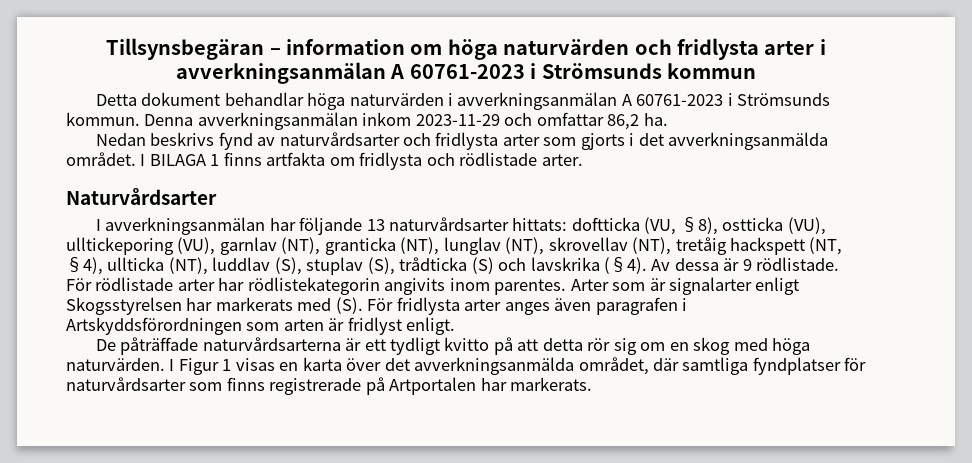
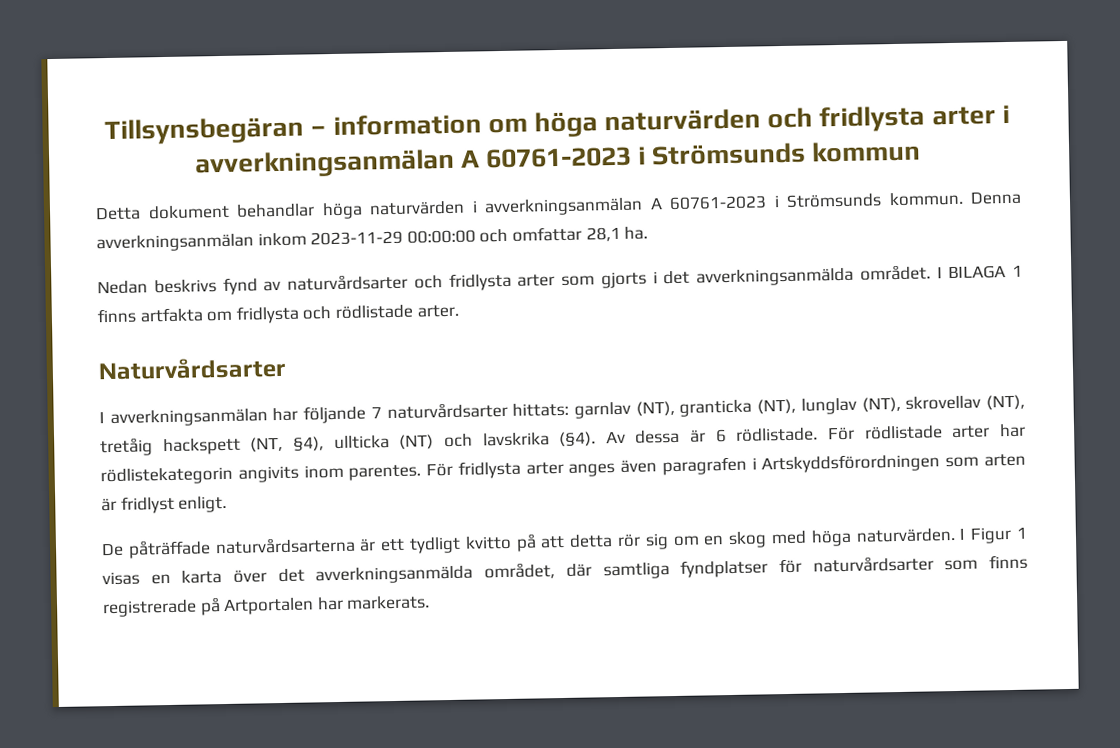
(500, 120) none -> [406,229,476,244] 00:00:00
[607,114,640,130] 86,2 -> [585,226,621,242] 28,1
[366,219,385,231] 13 -> [370,406,382,419] 7
[571,217,826,235] [66,237,216,255] doftticka (VU, §8), ostticka (VU), ulltickeporing (VU), -> (570, 409) none
[168,257,494,275] (NT), luddlav (S), stuplav (S), trådticka (S) -> [399,434,435,450] (NT)
[742,259,752,271] 9 -> [715,429,727,443] 6
[570,277,800,295] [66,297,363,315] Arter som är signalarter enligt Skogsstyrelsen har markerats med (S). -> (422, 472) none

